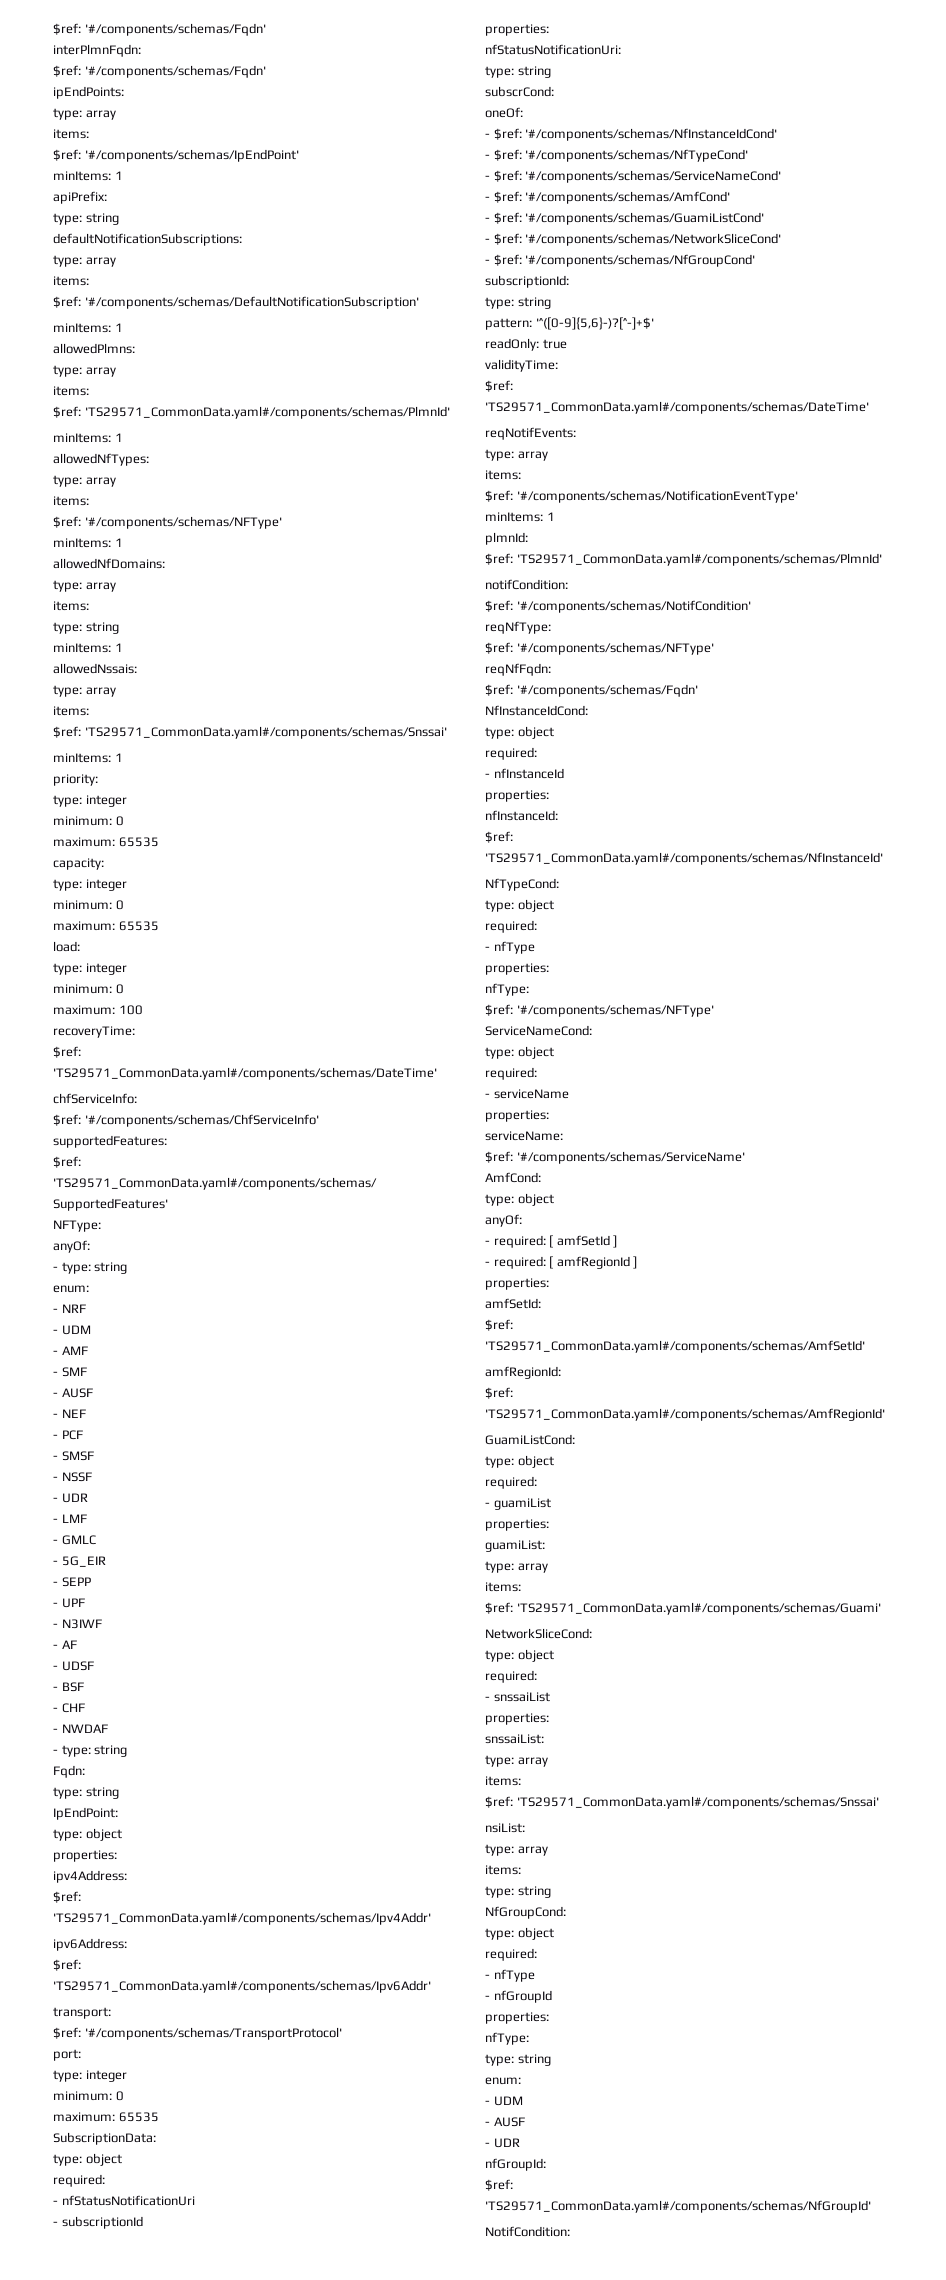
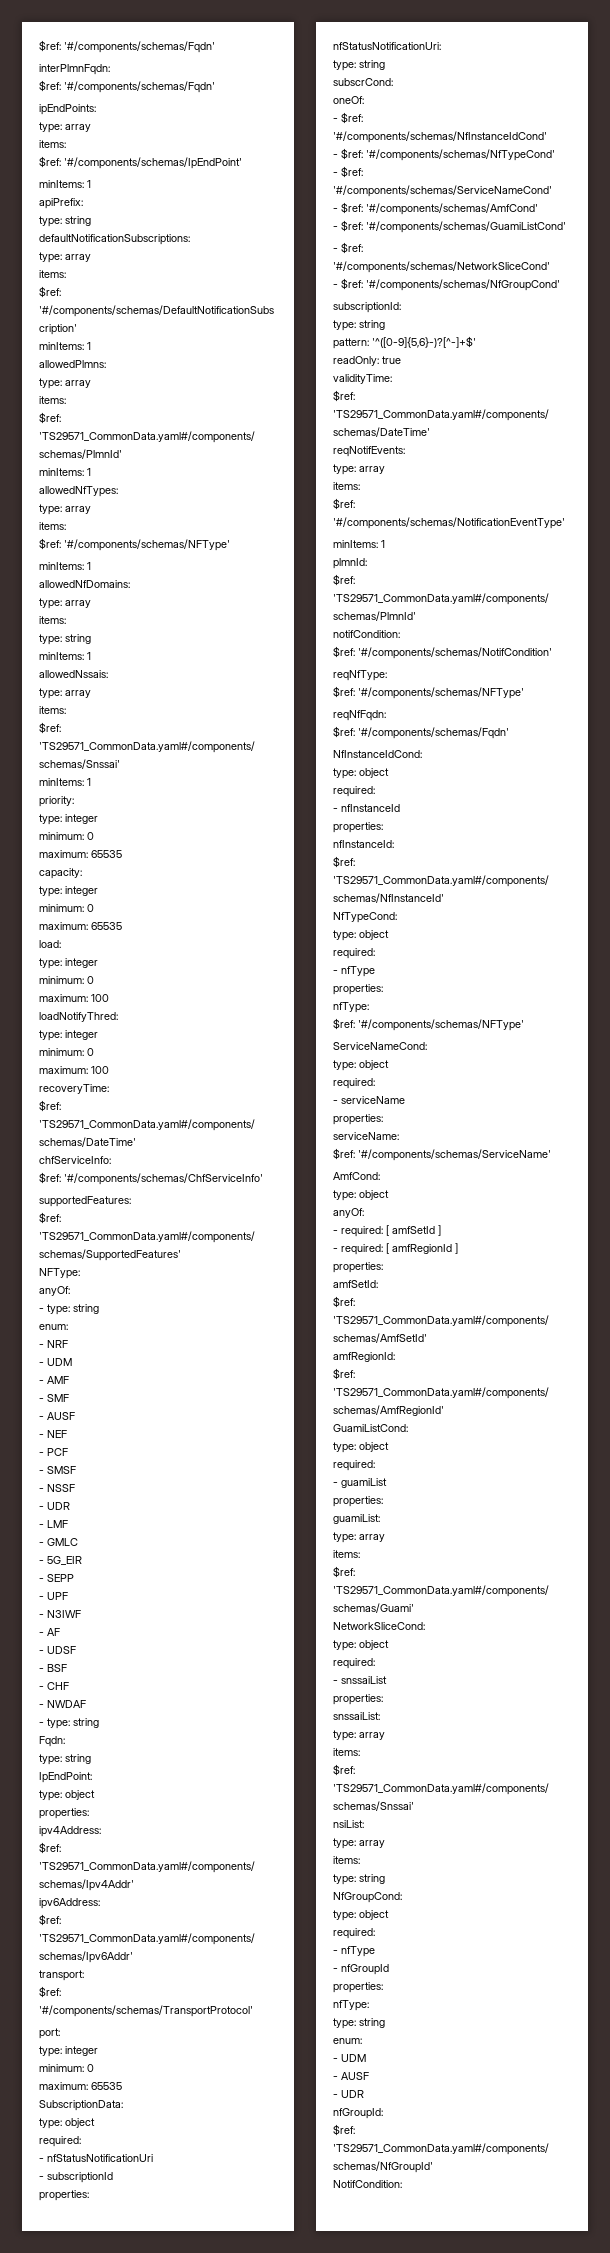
(143, 1010) none -> [39,1012,118,1022] [39,1030,98,1041] [39,1048,94,1056] [39,1066,109,1074] // loadNotifyThred: // type: integer // minimum: 0 // maximum: 100

